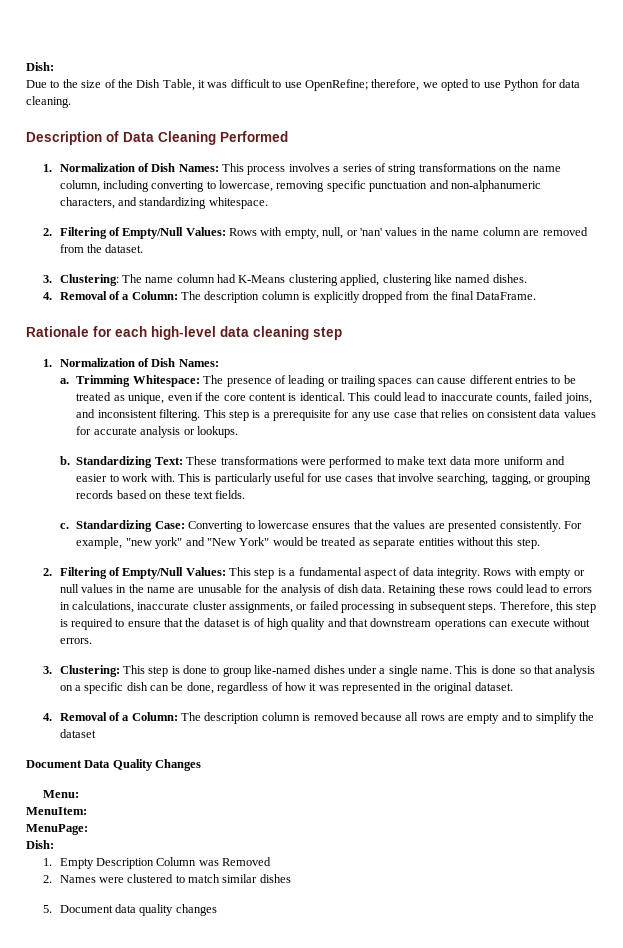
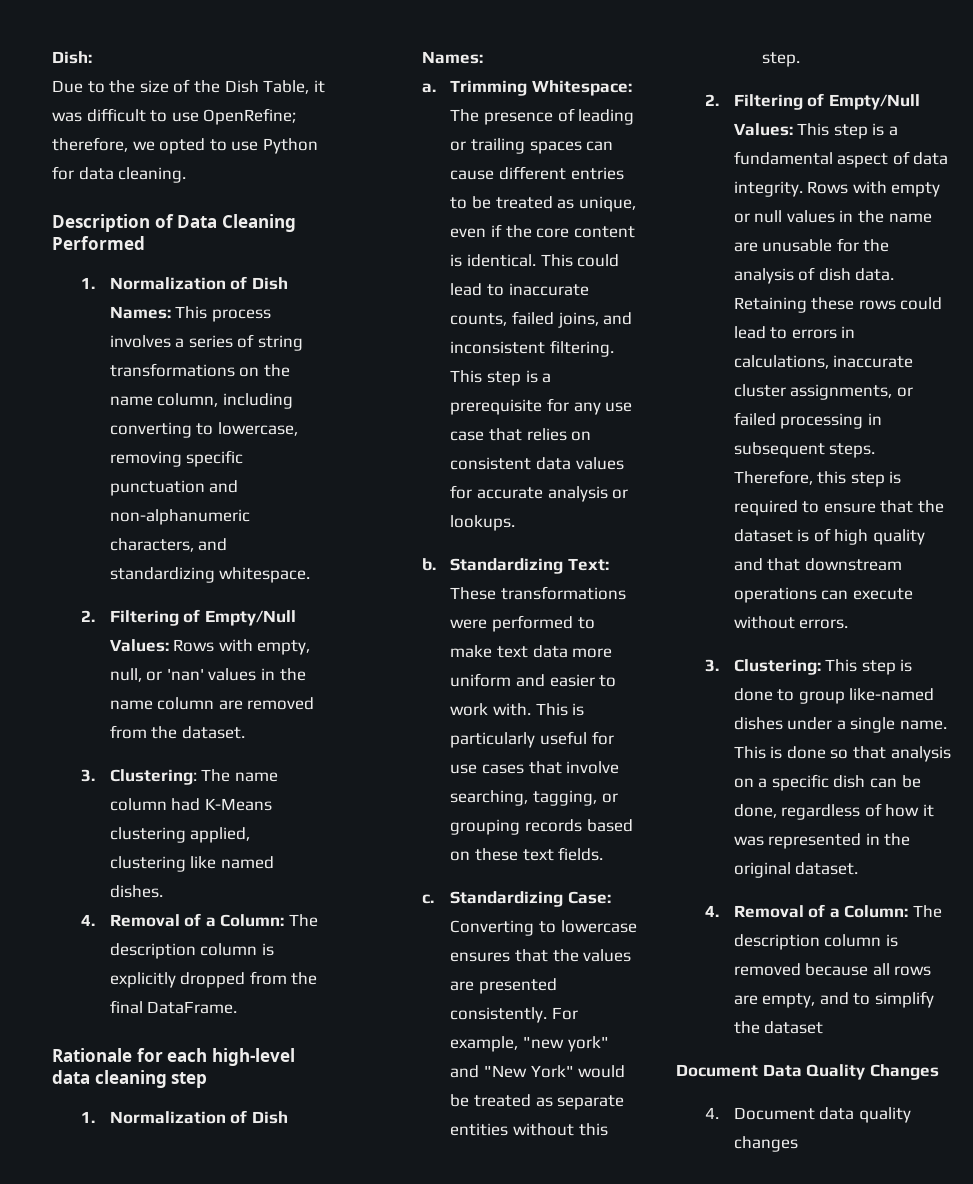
[467,713,500,724] empty -> [762,993,816,1008] empty,
[42,790,79,798] [26,807,87,815] [26,824,88,835] [26,840,54,849] [42,857,272,869] [42,874,291,883] [42,905,52,913] Menu: // MenuItem: // MenuPage: // Dish: // 1. Empty Description Column was Removed // 2. Names were clustered to match similar dishes // 5. -> [704,1107,719,1119] 4.

